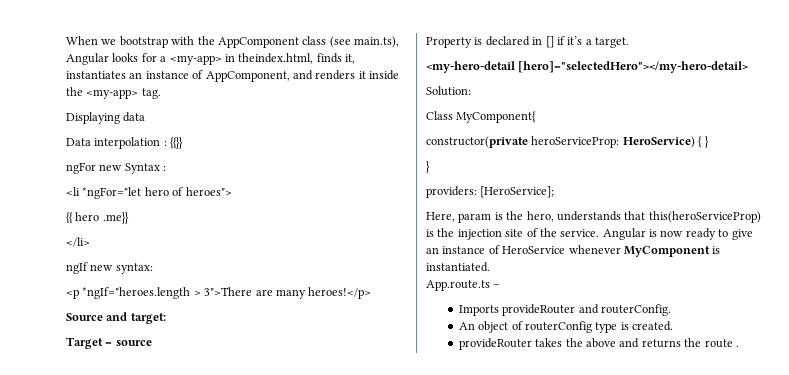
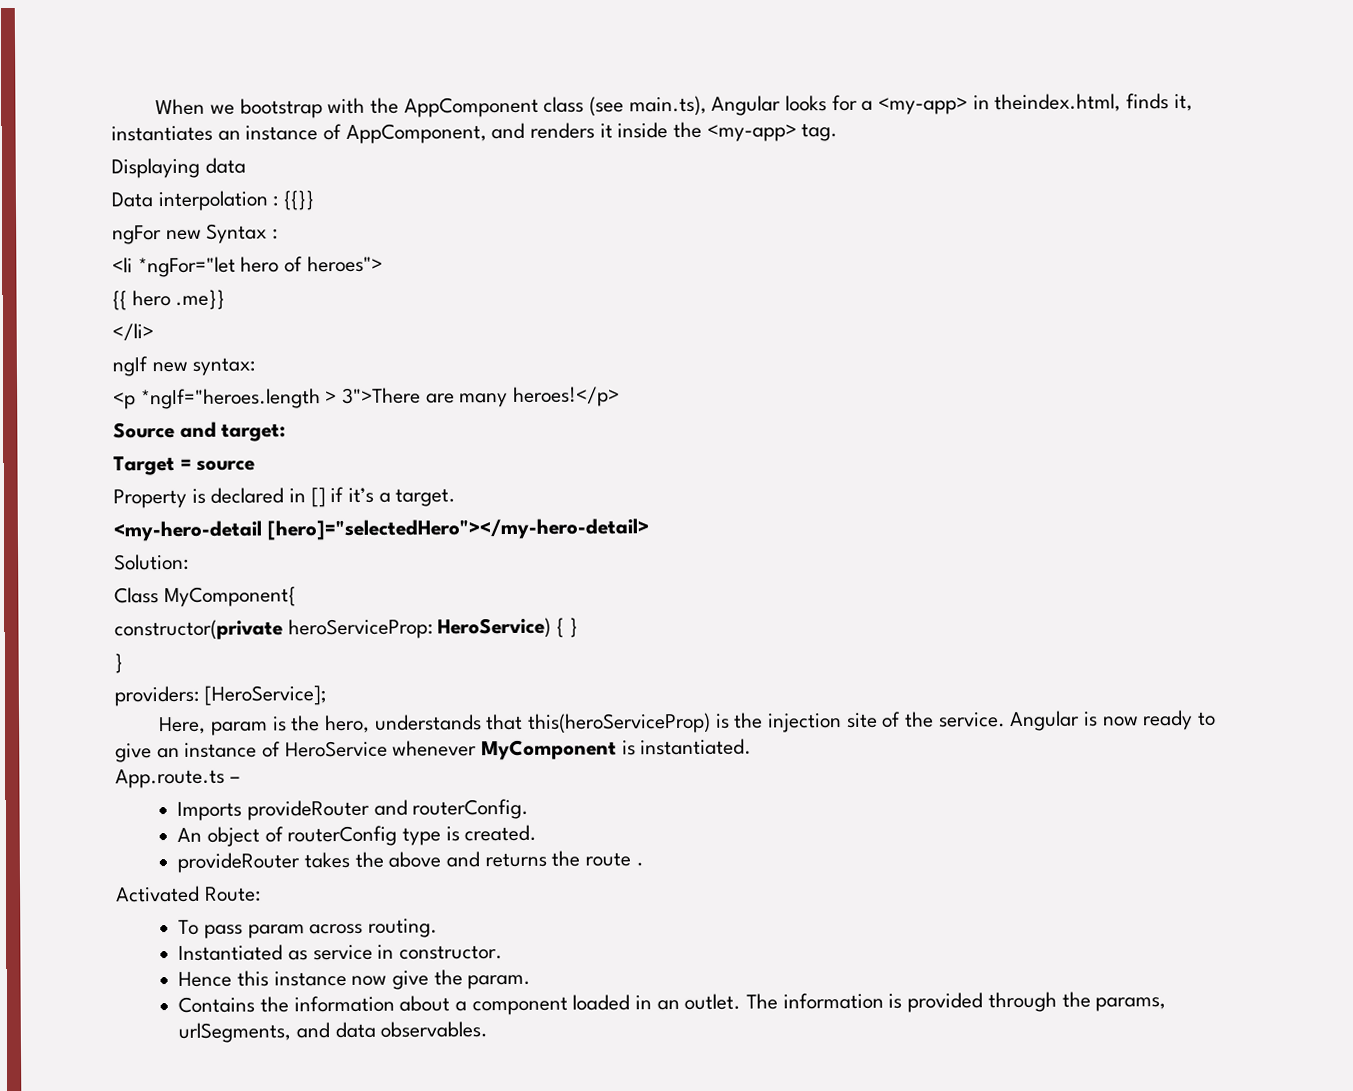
(739, 346) none -> [116,885,261,903] [178,918,439,939] [178,944,504,961] [178,969,532,990] [178,991,1167,1016] [178,1021,489,1043] // Activated Route: // To pass param across routing. // Instantiated as service in constructor. // Hence this instance now give the param. // Contains the information about a component loaded in an outlet. The information is provided through the params, urlSegments, and data observables.

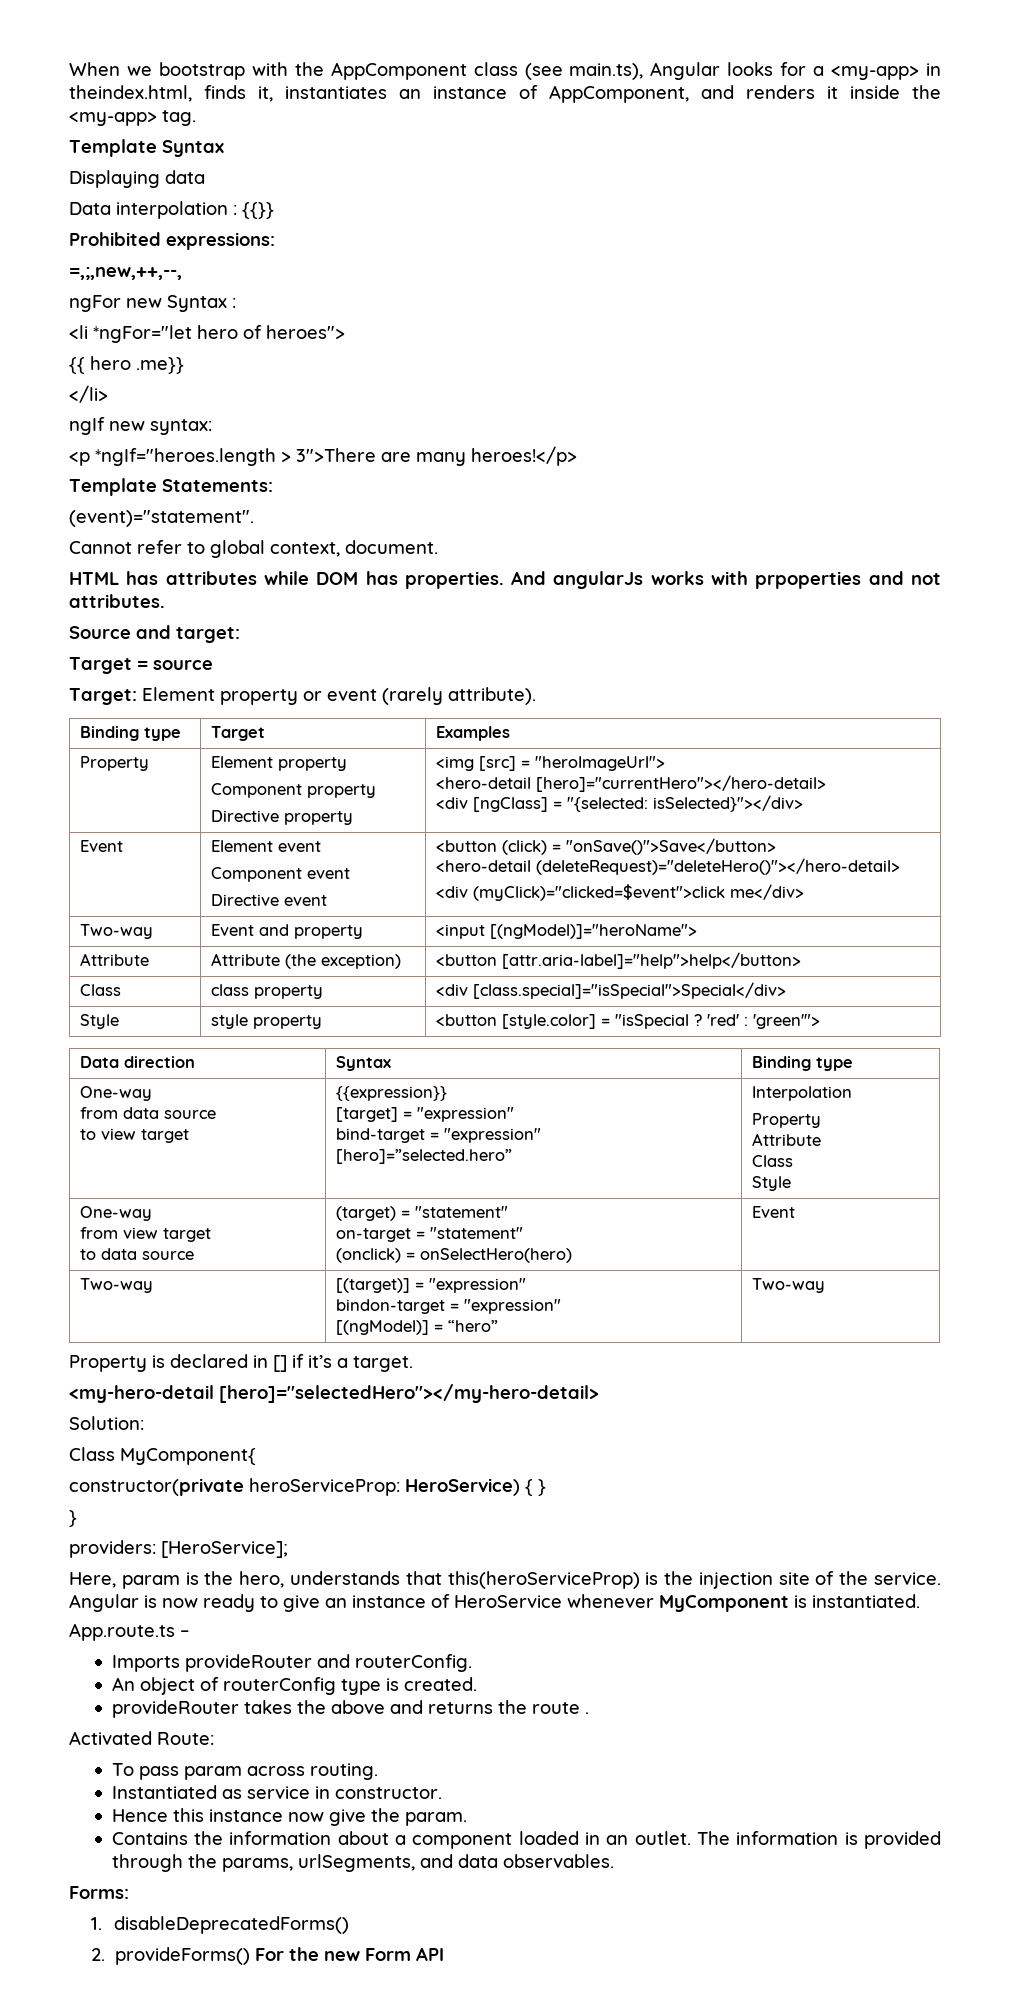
(839, 132) none -> [69,139,224,157] // Template Syntax
(316, 200) none -> [69,232,275,250] [69,267,182,280] // Prohibited expressions: // =,;,new,++,--,
(621, 396) none -> [69,478,273,496] [69,510,254,527] [69,540,438,558] [69,571,941,589] [69,594,165,608] // Template Statements: // (event)="statement". // Cannot refer to global context, document. // HTML has attributes while DOM has properties. And angularJs works with prpoperties and not attributes.
(256, 465) none -> [69,687,536,705] [79,726,181,741] [210,726,265,741] [435,726,510,741] [79,756,149,771] [210,756,347,771] [210,783,376,798] [210,810,353,825] [435,756,665,771] [435,775,826,792] [435,795,803,812] [79,840,123,852] [210,840,321,852] [210,867,350,882] [210,894,327,906] [435,838,776,855] [435,858,900,875] [435,884,804,901] [79,924,153,939] [210,924,363,939] [435,924,697,939] [79,953,149,966] [210,953,401,969] [435,952,801,969] [79,984,121,996] [210,984,323,999] [435,982,786,999] [79,1014,119,1029] [210,1014,322,1029] [435,1014,820,1029] [79,1056,195,1068] [335,1056,391,1071] [751,1056,853,1071] [79,1086,152,1101] [79,1107,216,1119] [79,1128,189,1143] [335,1086,447,1101] [335,1107,514,1122] [335,1128,541,1143] [335,1149,512,1164] [751,1086,852,1101] [751,1113,821,1128] [751,1133,821,1146] [751,1155,793,1167] [751,1176,791,1191] [79,1206,152,1221] [79,1227,211,1242] [79,1248,194,1260] [335,1206,508,1221] [335,1227,523,1242] [335,1248,572,1263] [751,1206,795,1218] [79,1278,153,1293] [335,1278,526,1293] [335,1299,561,1314] [335,1320,498,1335] [751,1278,825,1293] // Target: Element property or event (rarely attribute). // Binding type | Target | Examples // Property | Element property // Component property // Directive property | <img [src] = "heroImageUrl"> // <hero-detail [hero]="currentHero"></hero-detail> // <div [ngClass] = "{selected: isSelected}"></div> // Event | Element event // Component event // Directive event | <button (click) = "onSave()">Save</button> // <hero-detail (deleteRequest)="deleteHero()"></hero-detail> // <div (myClick)="clicked=$event">click me</div> // Two-way | Event and property | <input [(ngModel)]="heroName"> // Attribute | Attribute (the exception) | <button [attr.aria-label]="help">help</button> // Class | class property | <div [class.special]="isSpecial">Special</div> // Style | style property | <button [style.color] = "isSpecial ? 'red' : 'green'"> // Data direction | Syntax | Binding type // One-way // from data source // to view target | {{expression}} // [target] = "expression" // bind-target = "expression" // [hero]=”selected.hero” | Interpolation // Property // Attribute // Class // Style // One-way // from view target // to data source | (target) = "statement" // on-target = "statement" // (onclick) = onSelectHero(hero) | Event // Two-way | [(target)] = "expression" // bindon-target = "expression" // [(ngModel)] = “hero” | Two-way
(489, 1029) none -> [69,1886,129,1899] [91,1916,349,1934] [91,1947,444,1965] // Forms: // 1. disableDeprecatedForms() // 2. provideForms() For the new Form API

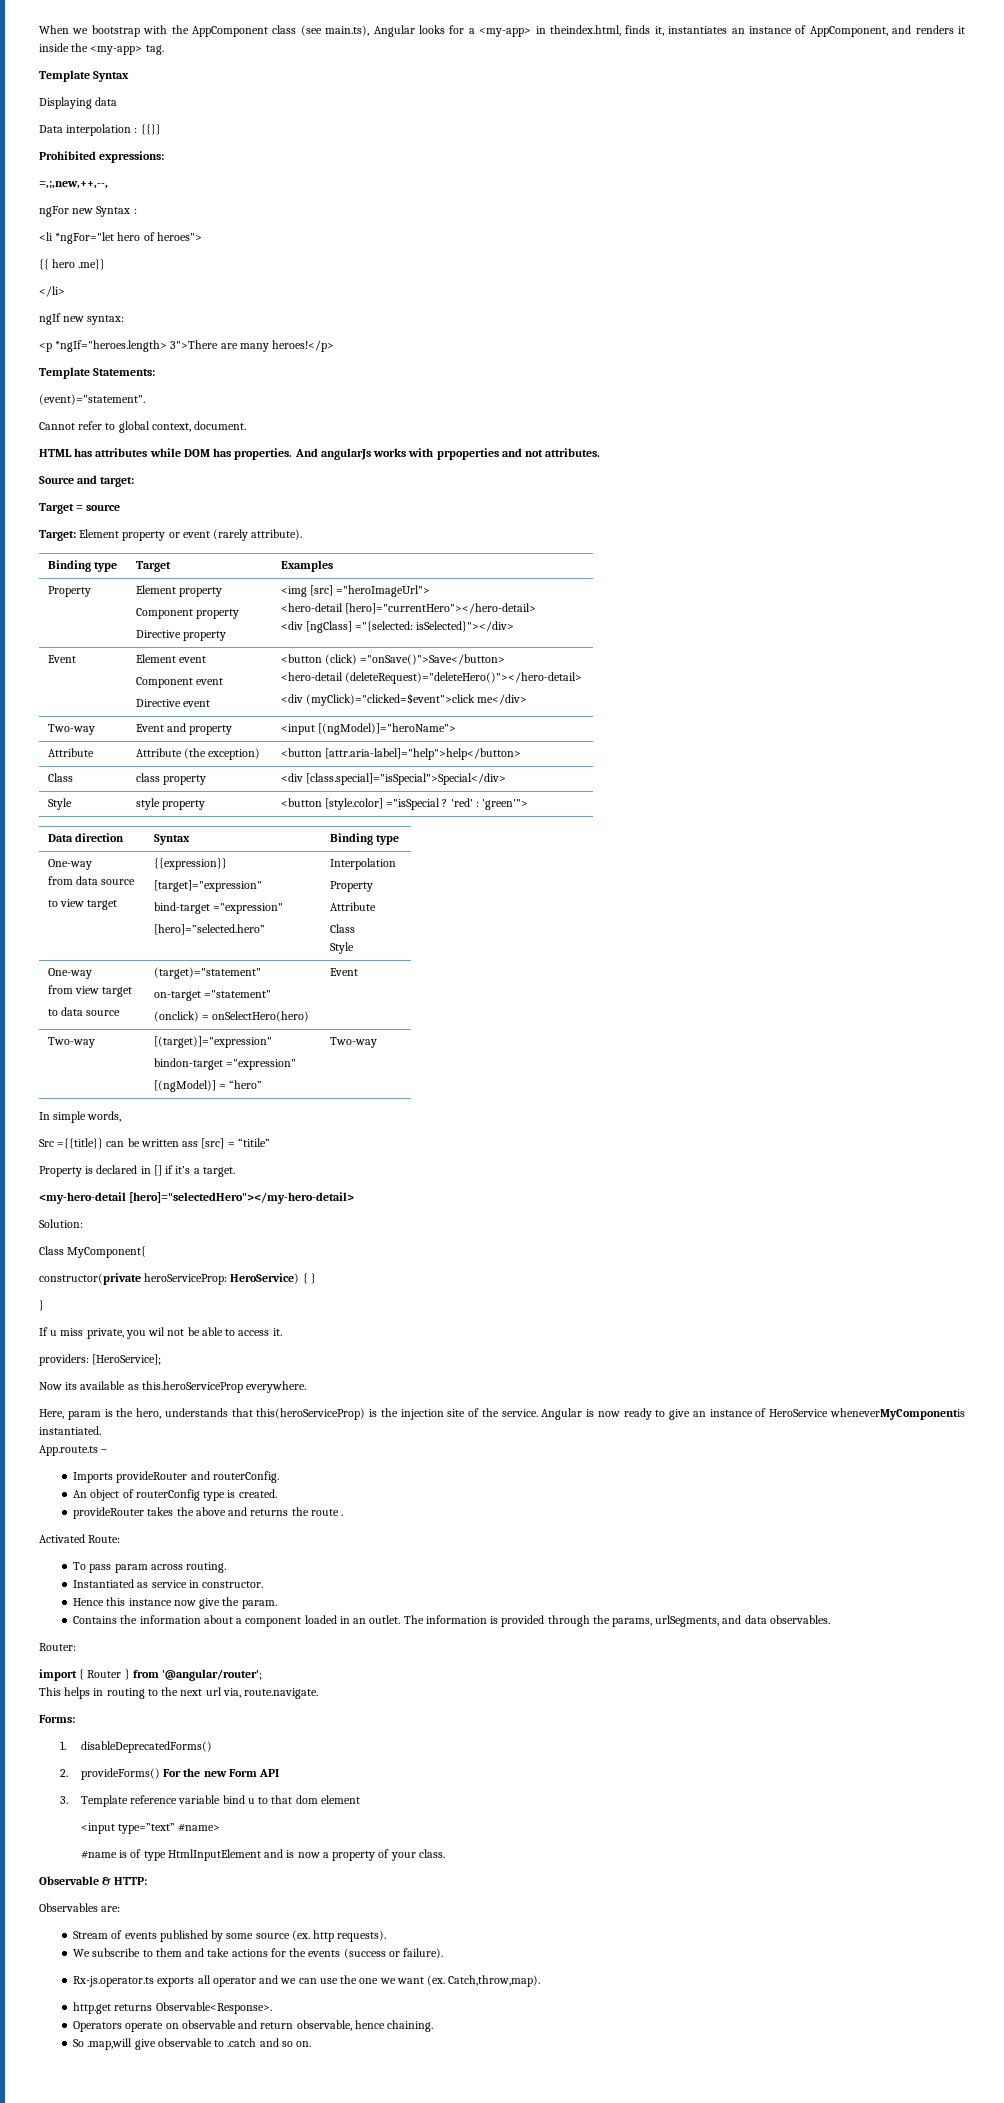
[95,448,291,466] *ngIf="heroes.length > -> [55,340,168,352] *ngIf="heroes.length>
[520,756,665,771] = "heroImageUrl"> -> [336,585,431,597] ="heroImageUrl">
[552,797,648,812] = "{selected: -> [355,621,414,632] ="{selected:
[551,838,776,855] = "onSave()">Save</button> -> [360,654,506,665] ="onSave()">Save</button>
[600,1014,689,1029] = "isSpecial -> [386,798,441,810] ="isSpecial
[335,1107,514,1122] [target] = "expression" -> [153,880,262,892] [target]="expression"
[429,1128,541,1143] = "expression" -> [212,903,283,914] ="expression"
[335,1206,508,1221] (target) = "statement" -> [153,967,261,979] (target)="statement"
[415,1227,523,1239] = "statement" -> [203,990,271,998] ="statement"
[335,1278,526,1293] [(target)] = "expression" -> [153,1036,272,1048] [(target)]="expression"
[449,1299,561,1314] = "expression" -> [225,1059,296,1070] ="expression"
(825, 1285) none -> [39,1111,122,1123] [39,1138,270,1149] // In simple words, // Src ={{title}} can be written ass [src] = “titile”
[69,1540,288,1558] providers: [HeroService]; -> [39,1327,282,1339] [39,1354,162,1366] [39,1381,307,1393] If u miss private, you wil not be able to access it. // providers: [HeroService]; // Now its available as this.heroServiceProp everywhere.
[567,1594,807,1612] whenever MyComponent is -> [829,1408,965,1420] wheneverMyComponentis
(614, 1861) none -> [39,1643,76,1651] [39,1669,263,1681] [39,1687,319,1699] // Router: // import { Router } from '@angular/router'; // This helps in routing to the next url via, route.navigate.
(444, 1954) none -> [59,1795,360,1807] [80,1823,221,1834] [80,1849,445,1861] [39,1876,148,1885] [39,1903,121,1912] [73,1930,387,1942] [73,1948,444,1959] [73,1975,541,1987] [73,2002,272,2014] [73,2020,434,2032] [73,2038,312,2050] // 3. Template reference variable bind u to that dom element // <input type=”text” #name> // #name is of type HtmlInputElement and is now a property of your class. // Observable & HTTP: // Observables are: // Stream of events published by some source (ex. http requests). // We subscribe to them and take actions for the events (success or failure). // Rx-js.operator.ts exports all operator and we can use the one we want (ex. Catch,throw,map). // http.get returns Observable<Response>. // Operators operate on observable and return observable, hence chaining. // So .map,will give observable to .catch and so on.

